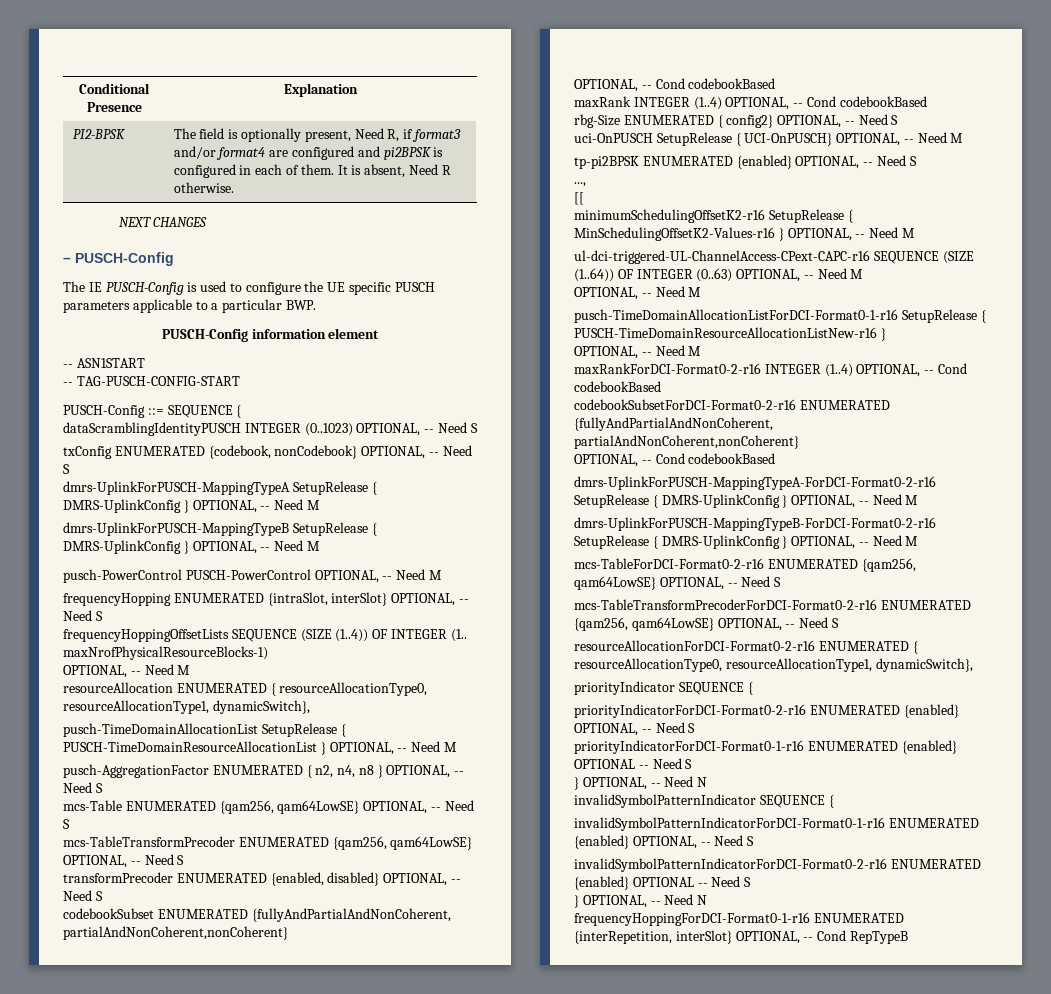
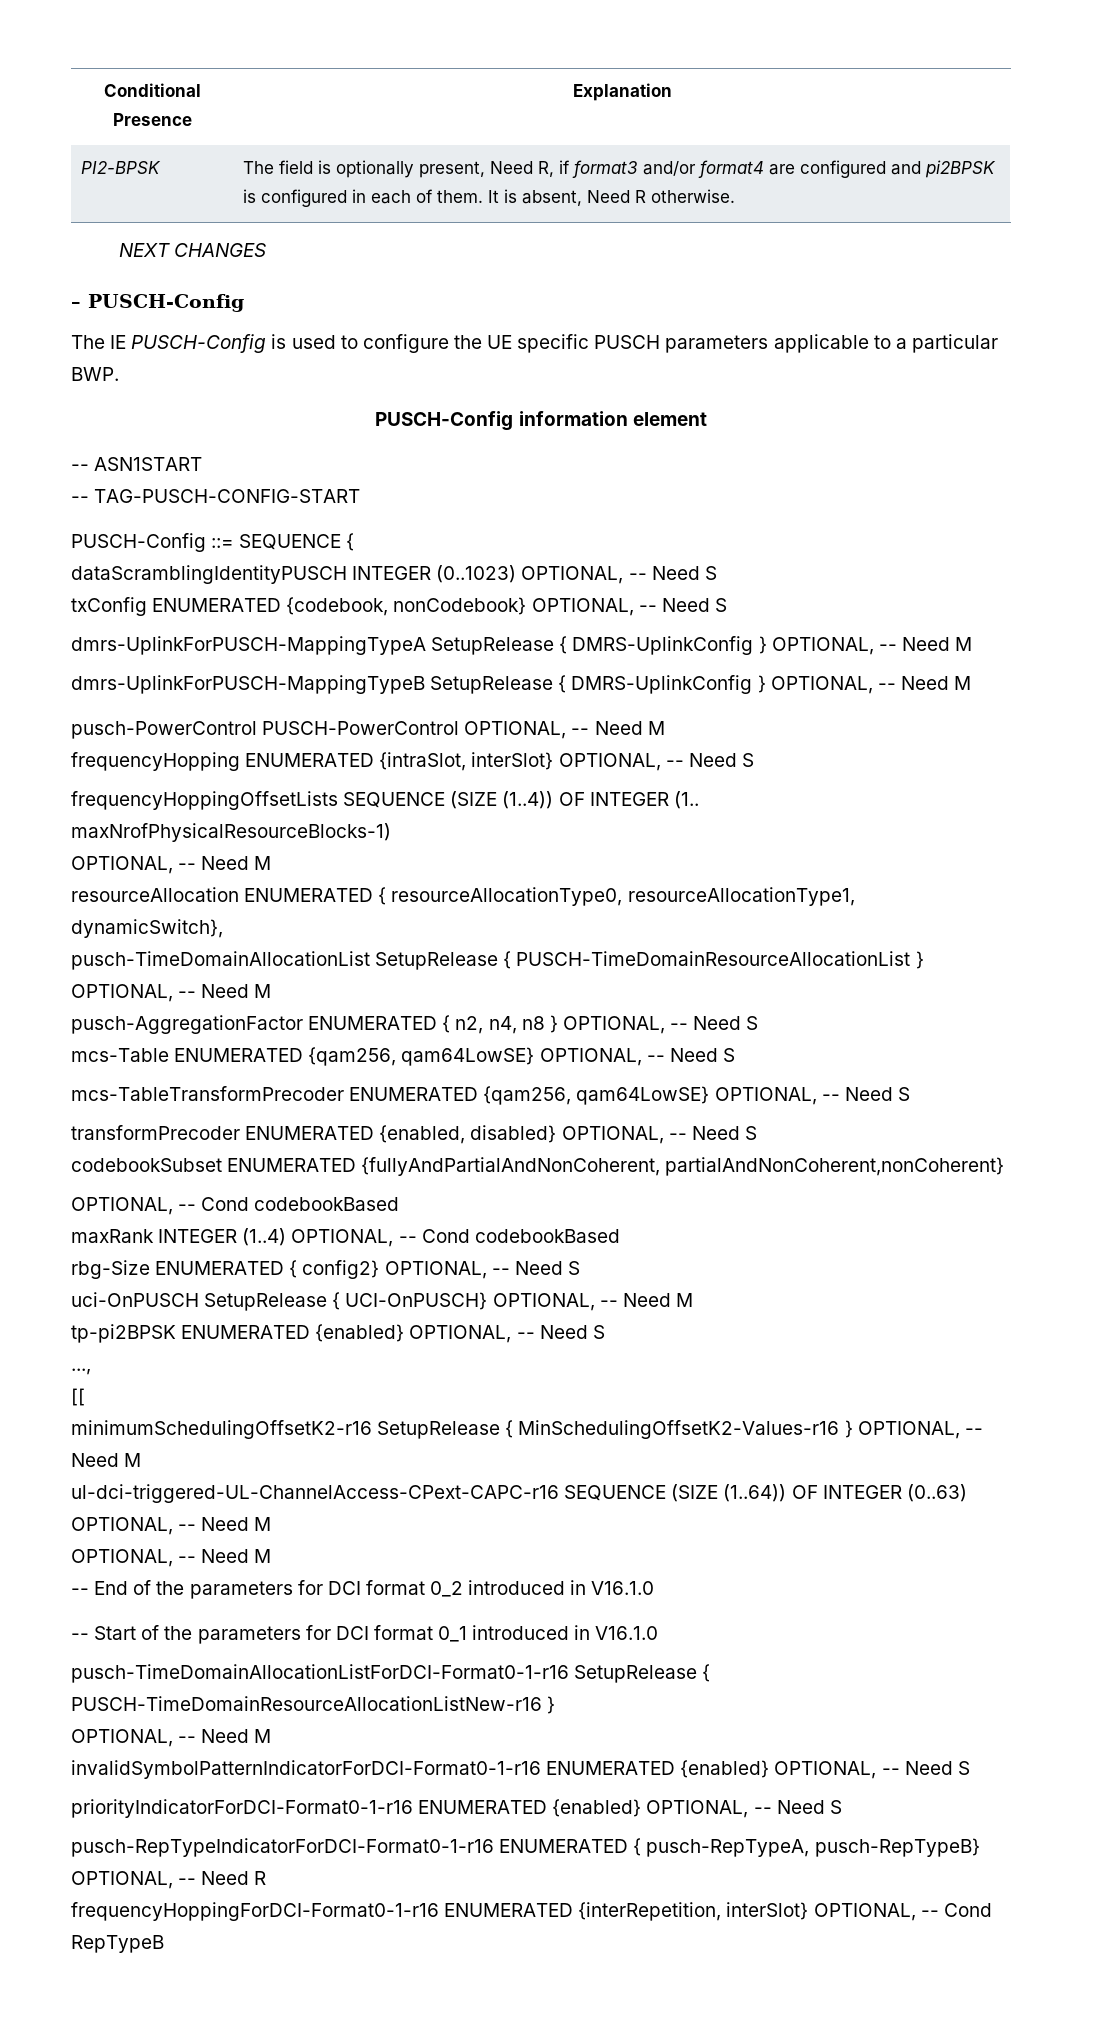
(702, 292) none -> [71,1580,655,1599] [71,1625,659,1644] // -- End of the parameters for DCI format 0_2 introduced in V16.1.0 // -- Start of the parameters for DCI format 0_1 introduced in V16.1.0
[574,363,967,377] [574,381,661,392] [574,399,890,410] [574,417,773,431] [574,435,799,449] [574,453,776,467] [574,476,936,490] [574,494,919,508] [574,517,936,531] [574,535,919,549] [574,558,916,572] [574,576,782,590] [574,599,971,610] [574,617,839,631] [574,640,918,654] [574,658,973,672] [574,681,753,695] [574,704,806,718] maxRankForDCI-Format0-2-r16 INTEGER (1..4) OPTIONAL, -- Cond codebookBased // codebookSubsetForDCI-Format0-2-r16 ENUMERATED {fullyAndPartialAndNonCoherent, partialAndNonCoherent,nonCoherent} // OPTIONAL, -- Cond codebookBased // dmrs-UplinkForPUSCH-MappingTypeA-ForDCI-Format0-2-r16 SetupRelease { DMRS-UplinkConfig } OPTIONAL, -- Need M // dmrs-UplinkForPUSCH-MappingTypeB-ForDCI-Format0-2-r16 SetupRelease { DMRS-UplinkConfig } OPTIONAL, -- Need M // mcs-TableForDCI-Format0-2-r16 ENUMERATED {qam256, qam64LowSE} OPTIONAL, -- Need S // mcs-TableTransformPrecoderForDCI-Format0-2-r16 ENUMERATED {qam256, qam64LowSE} OPTIONAL, -- Need S // resourceAllocationForDCI-Format0-2-r16 ENUMERATED { resourceAllocationType0, resourceAllocationType1, dynamicSwitch}, // priorityIndicator SEQUENCE { // priorityIndicatorForDCI-Format0-2-r16 -> [71,1760,541,1779] invalidSymbolPatternIndicatorForDCI-Format0-1-r16
[574,758,693,769] [574,776,708,790] [574,794,834,808] [574,817,979,831] [574,835,755,849] [574,858,981,872] [574,876,752,890] [574,894,708,908] OPTIONAL -- Need S // } OPTIONAL, -- Need N // invalidSymbolPatternIndicator SEQUENCE { // invalidSymbolPatternIndicatorForDCI-Format0-1-r16 ENUMERATED {enabled} OPTIONAL, -- Need S // invalidSymbolPatternIndicatorForDCI-Format0-2-r16 ENUMERATED {enabled} OPTIONAL -- Need S // } OPTIONAL, -- Need N -> [646,1800,842,1818] [71,1838,980,1857] [71,1871,267,1889] OPTIONAL, -- Need S // pusch-RepTypeIndicatorForDCI-Format0-1-r16 ENUMERATED { pusch-RepTypeA, pusch-RepTypeB} OPTIONAL, -- Need R

